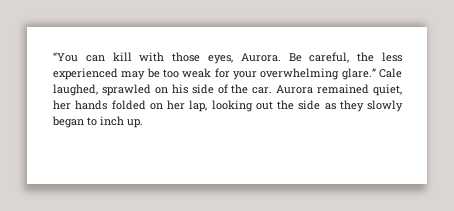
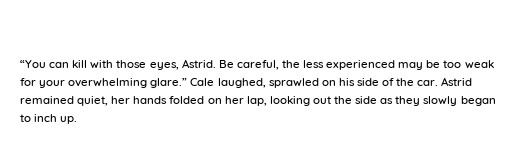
[240,53,281,62] Aurora. -> [181,59,216,68] Astrid.
[276,85,314,94] Aurora -> [441,77,473,86] Astrid

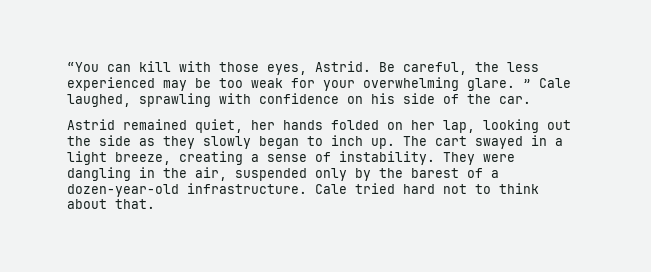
[150,78,319,88] glare.” Cale laughed, sprawled -> [467,78,571,91] [67,93,339,107] glare. ” Cale laughed, sprawling with confidence
(439, 83) none -> (531, 100) //
(78, 120) none -> [403,135,563,149] [67,151,515,165] [67,167,499,181] [67,183,539,197] [67,199,155,209] The cart swayed in a light breeze, creating a sense of instability. They were dangling in the air, suspended only by the barest of a dozen-year-old infrastructure. Cale tried hard not to think about that.

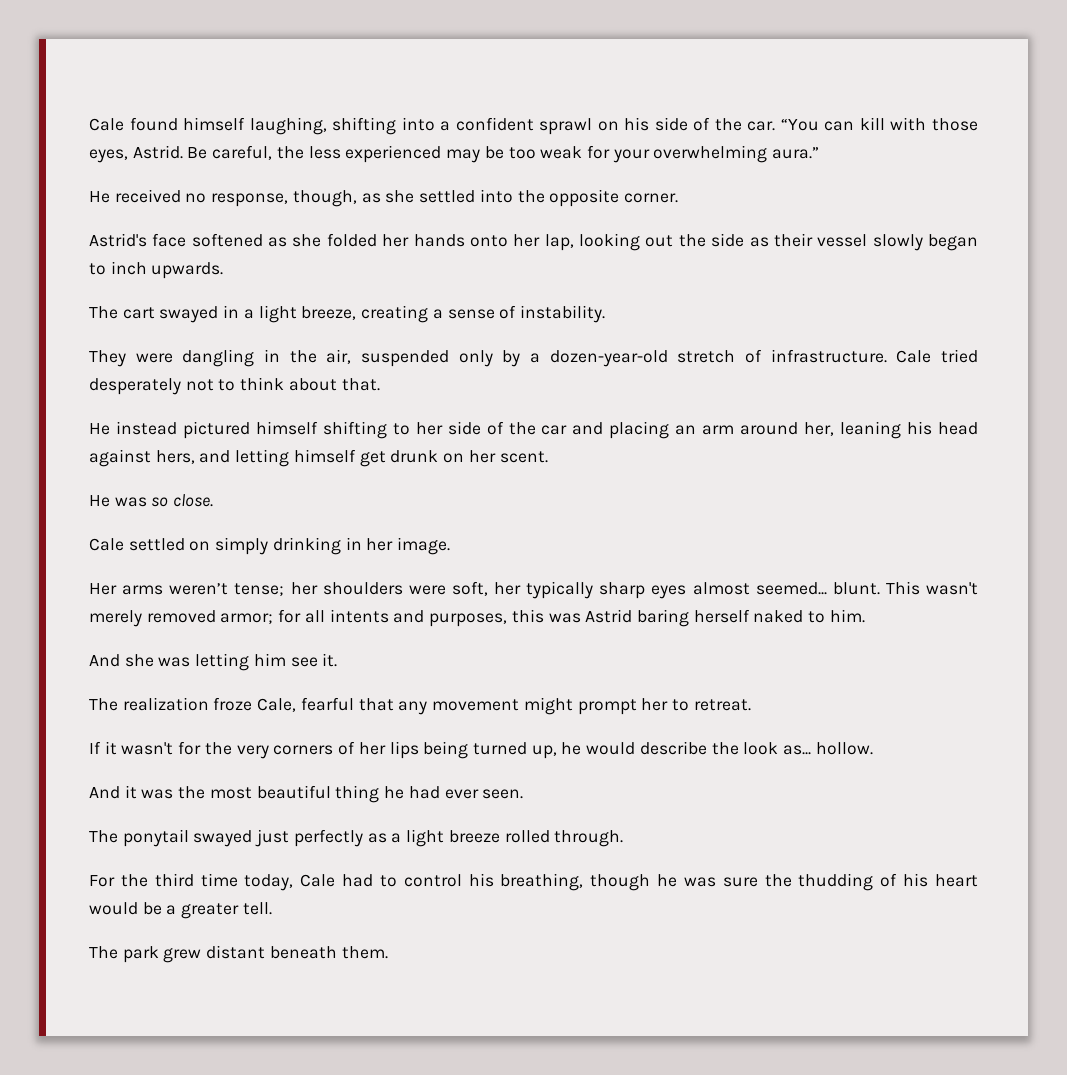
(67, 67) none -> [89,117,776,135] Cale found himself laughing, shifting into a confident sprawl on his side of the car.
[467,78,571,91] [67,93,531,107] [67,119,403,133] glare. ” Cale laughed, sprawling with confidence on his side of the car. // Astrid remained quiet, her hands folded on -> [772,147,820,159] [89,189,678,207] [89,233,508,247] aura.” // He received no response, though, as she settled into the opposite corner. // Astrid's face softened as she folded her hands onto
[163,136,195,149] they -> [773,233,868,247] their vessel
[371,138,395,149] up. -> [151,262,224,279] upwards. //
(435, 158) none -> (605, 314) //
[379,168,499,178] [67,184,179,197] the barest of a dozen-year-old -> [530,349,762,367] a dozen-year-old stretch of
[403,184,435,194] hard -> [89,378,181,395] desperately
(155, 204) none -> [89,421,978,439] [89,449,548,467] [89,494,214,507] [89,537,451,555] [89,581,978,599] [89,609,865,627] [89,653,338,671] [89,697,751,715] [89,741,873,759] [89,785,524,803] [89,829,624,847] [89,873,979,891] [89,902,272,919] [89,945,388,963] // He instead pictured himself shifting to her side of the car and placing an arm around her, leaning his head against hers, and letting himself get drunk on her scent. // He was so close. // Cale settled on simply drinking in her image. // Her arms weren’t tense; her shoulders were soft, her typically sharp eyes almost seemed... blunt. This wasn't merely removed armor; for all intents and purposes, this was Astrid baring herself naked to him. // And she was letting him see it. // The realization froze Cale, fearful that any movement might prompt her to retreat. // If it wasn't for the very corners of her lips being turned up, he would describe the look as... hollow. // And it was the most beautiful thing he had ever seen. // The ponytail swayed just perfectly as a light breeze rolled through. // For the third time today, Cale had to control his breathing, though he was sure the thudding of his heart would be a greater tell. // The park grew distant beneath them.

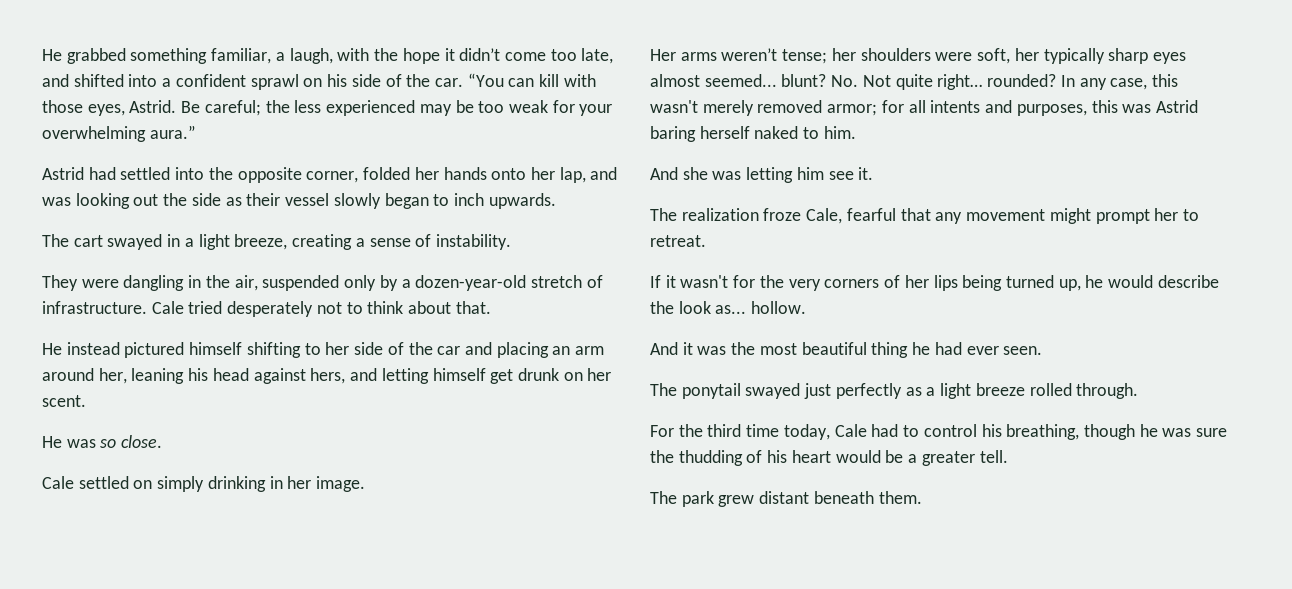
[89,117,397,135] Cale found himself laughing, shifting -> [42,48,614,64] [42,74,124,87] He grabbed something familiar, a laugh, with the hope it didn’t come too late, and shifted
[212,145,273,160] careful, -> [204,100,261,116] careful;
[89,189,678,207] [89,233,322,247] He received no response, though, as she settled into the opposite corner. // Astrid's face softened as she -> [42,167,359,183] Astrid had settled into the opposite corner,
(574, 242) none -> [590,167,618,180] [42,197,71,206] and was
[832,581,920,595] blunt. This -> [781,74,1178,90] blunt? No. Not quite right… rounded? In any case, this

